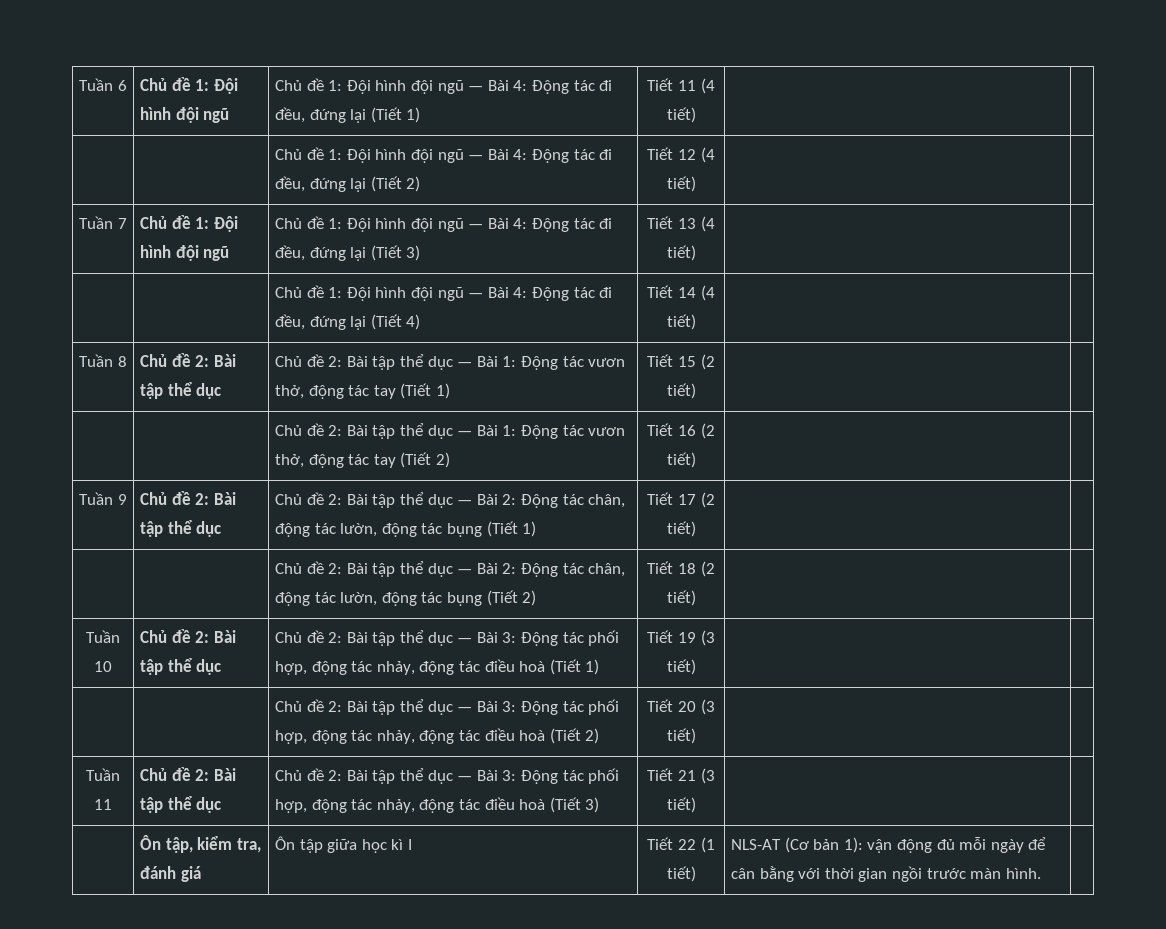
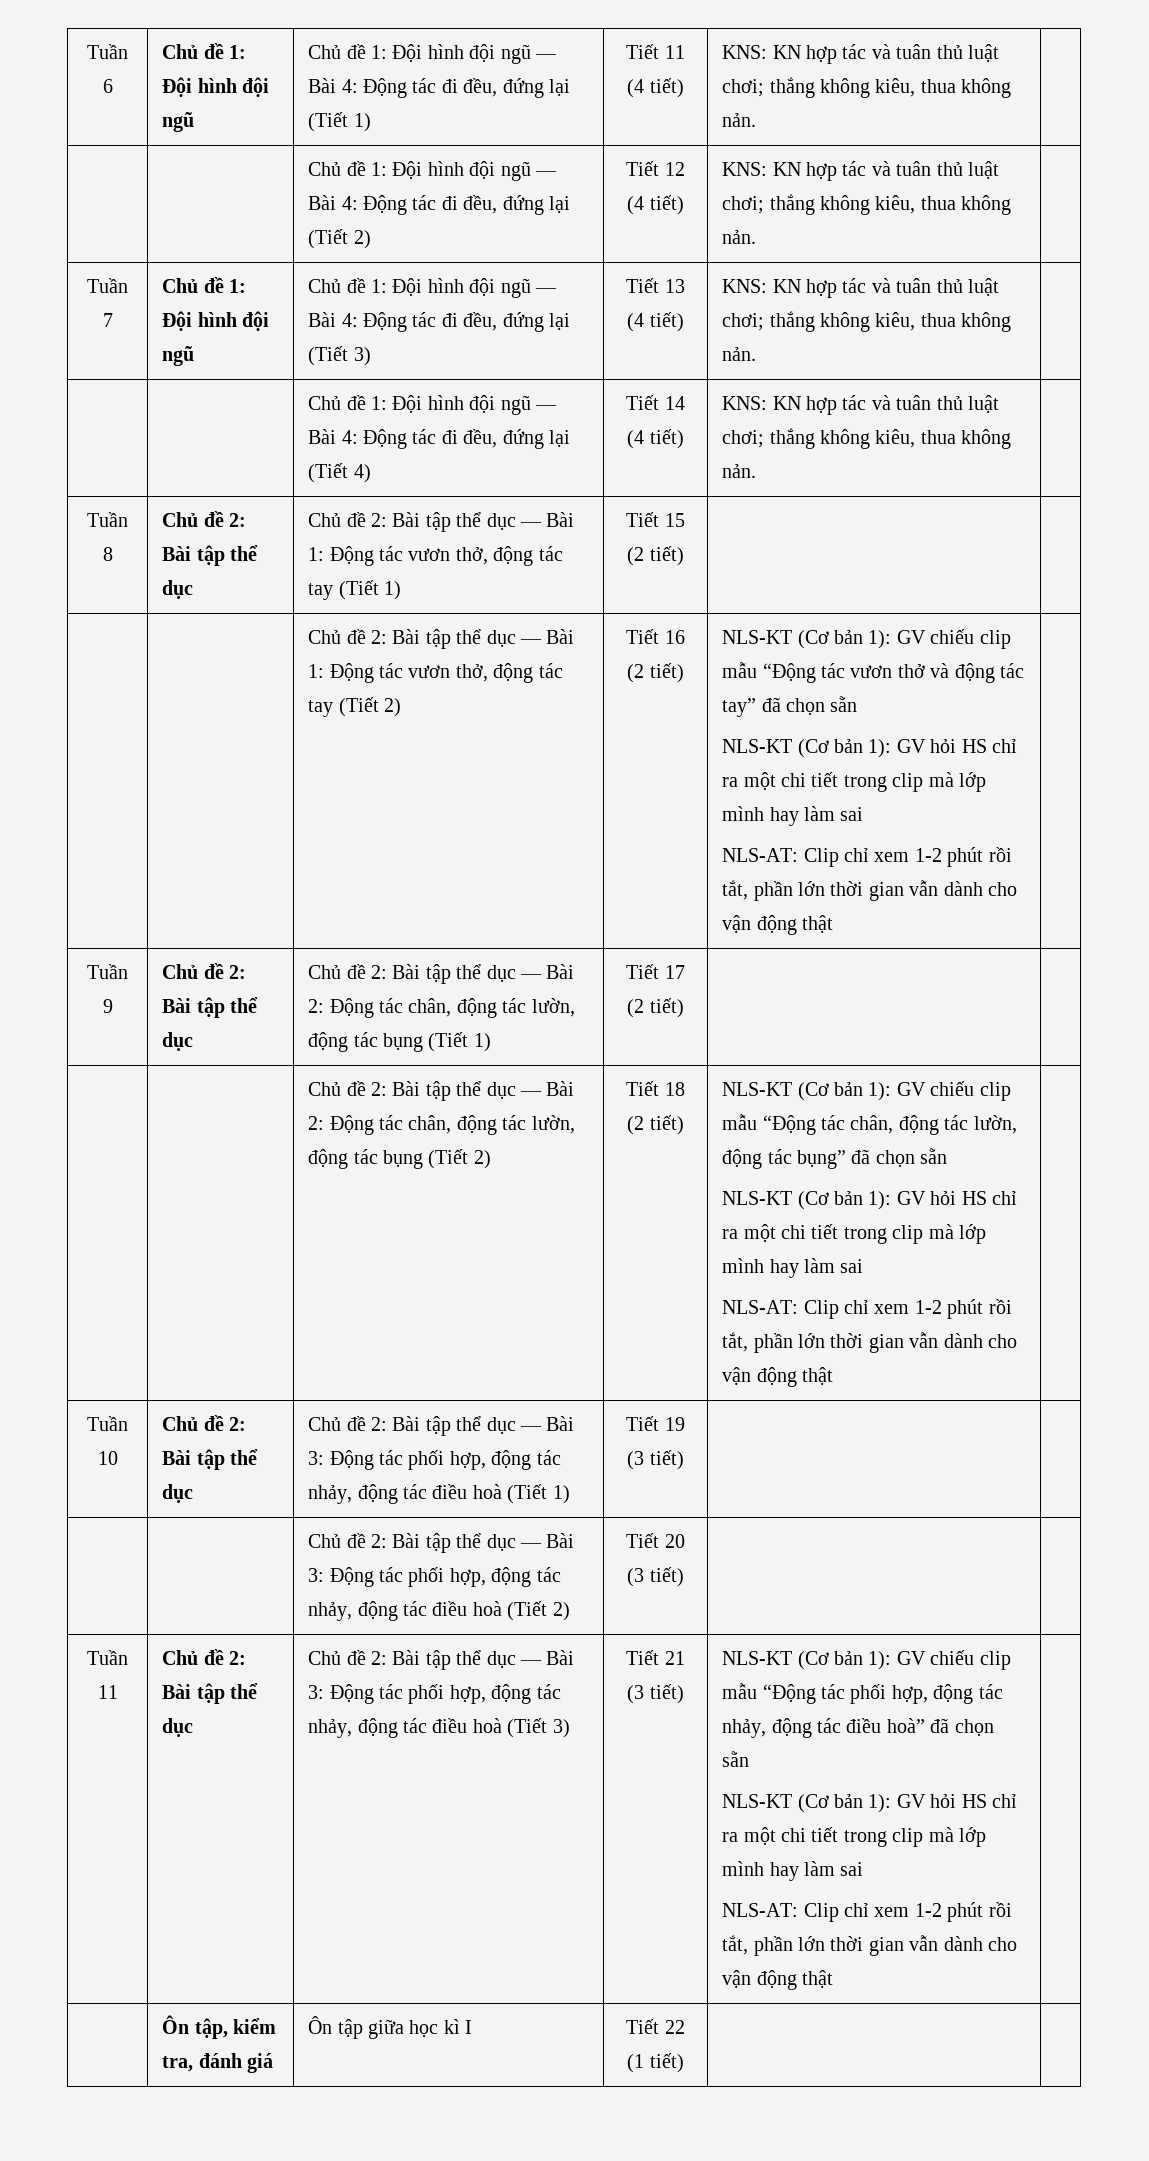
(696, 115) none -> [722,44,1000,64] [722,77,1012,98] [722,113,757,127] KNS: KN hợp tác và tuân thủ luật chơi; thắng không kiêu, thua không nản.
(696, 184) none -> [722,161,1000,181] [722,194,1012,215] [722,230,757,244] KNS: KN hợp tác và tuân thủ luật chơi; thắng không kiêu, thua không nản.
(696, 253) none -> [722,278,1000,298] [722,311,1012,332] [722,347,757,361] KNS: KN hợp tác và tuân thủ luật chơi; thắng không kiêu, thua không nản.
(696, 322) none -> [722,395,1000,415] [722,428,1012,449] [722,464,757,478] KNS: KN hợp tác và tuân thủ luật chơi; thắng không kiêu, thua không nản.
(696, 460) none -> [722,629,1011,649] [722,662,1025,683] [722,696,858,717] [722,739,1018,758] [722,772,987,792] [722,806,864,826] [722,847,1012,867] [722,880,1018,901] [722,915,834,935] NLS-KT (Cơ bản 1): GV chiếu clip mẫu “Động tác vươn thở và động tác tay” đã chọn sẵn // NLS-KT (Cơ bản 1): GV hỏi HS chỉ ra một chi tiết trong clip mà lớp mình hay làm sai // NLS-AT: Clip chỉ xem 1-2 phút rồi tắt, phần lớn thời gian vẫn dành cho vận động thật
(696, 598) none -> [722,1081,1011,1101] [722,1114,1017,1135] [722,1148,948,1169] [722,1191,1018,1210] [722,1224,987,1244] [722,1258,864,1278] [722,1299,1012,1319] [722,1332,1018,1353] [722,1367,834,1387] NLS-KT (Cơ bản 1): GV chiếu clip mẫu “Động tác chân, động tác lườn, động tác bụng” đã chọn sẵn // NLS-KT (Cơ bản 1): GV hỏi HS chỉ ra một chi tiết trong clip mà lớp mình hay làm sai // NLS-AT: Clip chỉ xem 1-2 phút rồi tắt, phần lớn thời gian vẫn dành cho vận động thật
(696, 805) none -> [722,1650,1011,1670] [722,1683,1003,1704] [722,1718,994,1738] [722,1751,750,1767] [722,1794,1018,1813] [722,1827,987,1847] [722,1861,864,1881] [722,1902,1012,1922] [722,1935,1018,1956] [722,1970,834,1990] NLS-KT (Cơ bản 1): GV chiếu clip mẫu “Động tác phối hợp, động tác nhảy, động tác điều hoà” đã chọn sẵn // NLS-KT (Cơ bản 1): GV hỏi HS chỉ ra một chi tiết trong clip mà lớp mình hay làm sai // NLS-AT: Clip chỉ xem 1-2 phút rồi tắt, phần lớn thời gian vẫn dành cho vận động thật
[731,837,1047,853] [731,866,1041,882] NLS-AT (Cơ bản 1): vận động đủ mỗi ngày để cân bằng với thời gian ngồi trước màn hình. -> (684, 2063) none

